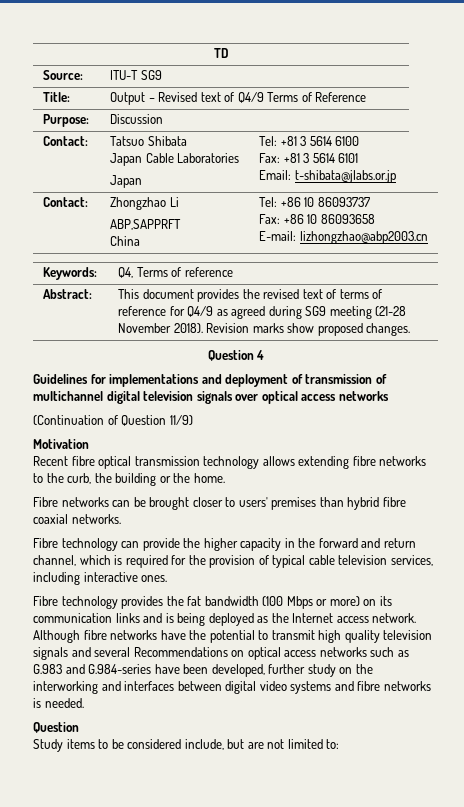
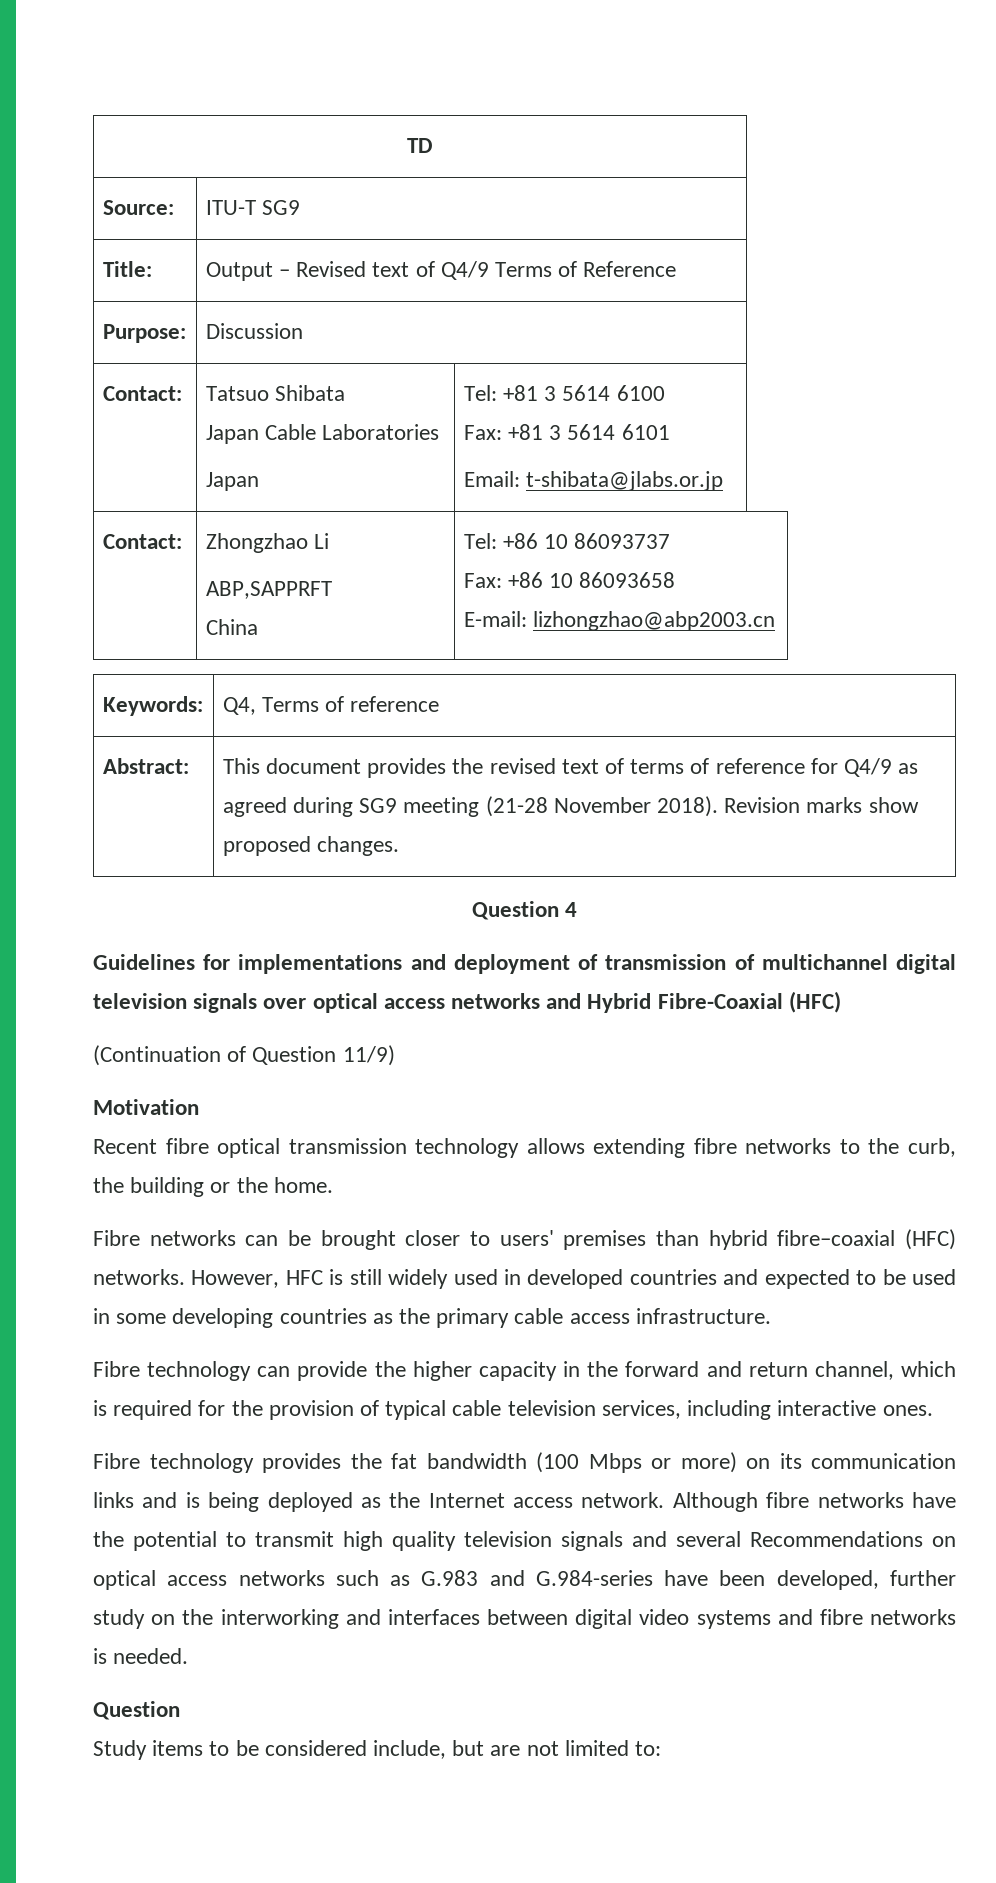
(389, 396) none -> [546,991,841,1013] and Hybrid Fibre-Coaxial (HFC)
[382,497,406,507] [33,514,68,524] fibre coaxial -> [777,1229,956,1250] fibre–coaxial (HFC)
(121, 519) none -> [191,1269,957,1289] [93,1308,771,1328] However, HFC is still widely used in developed countries and expected to be used in some developing countries as the primary cable access infrastructure.

